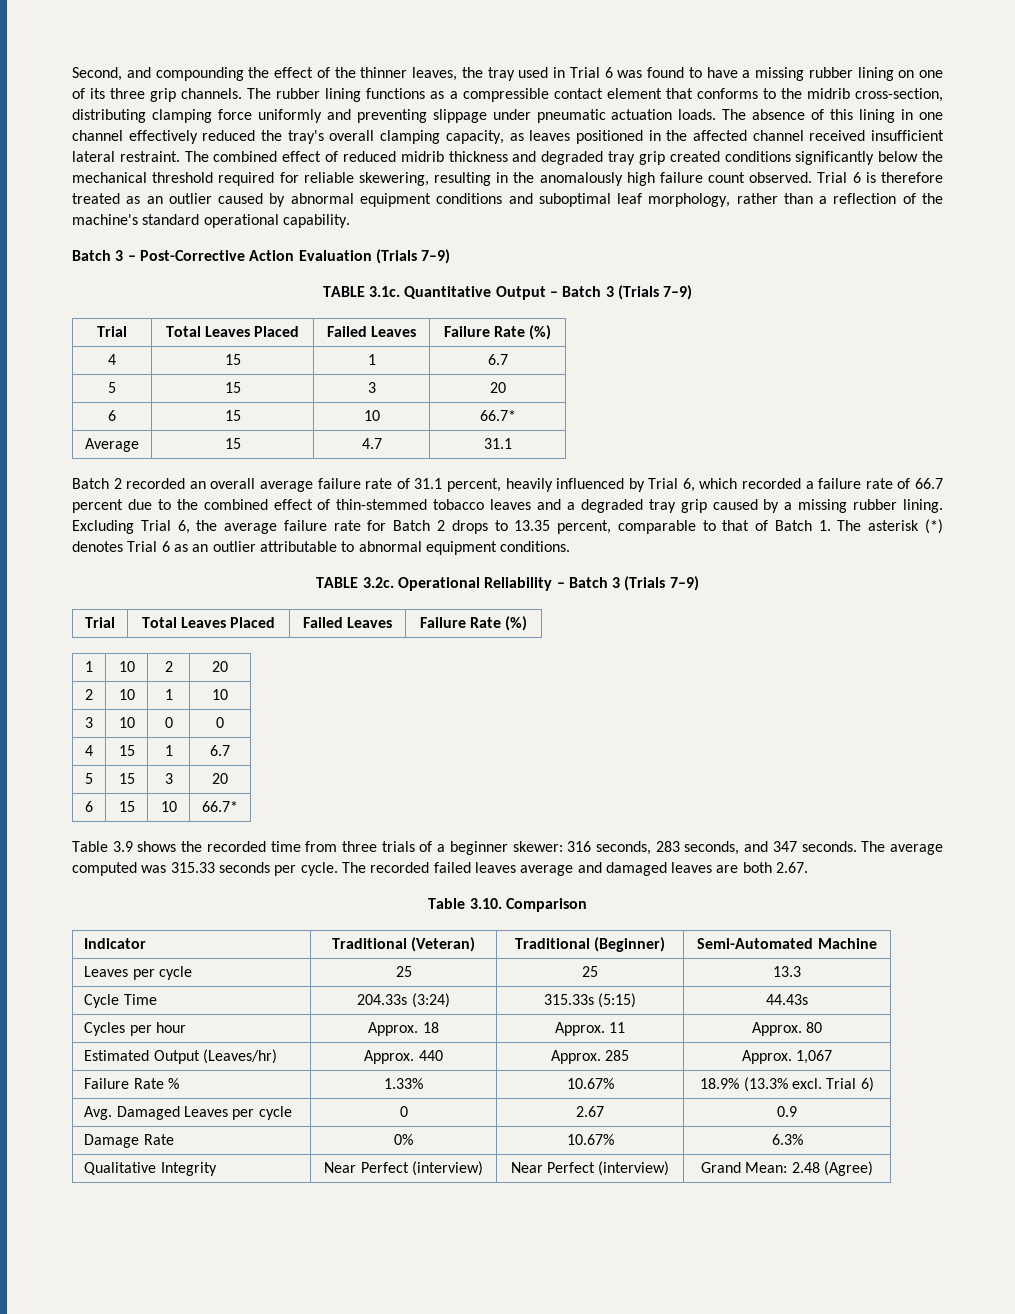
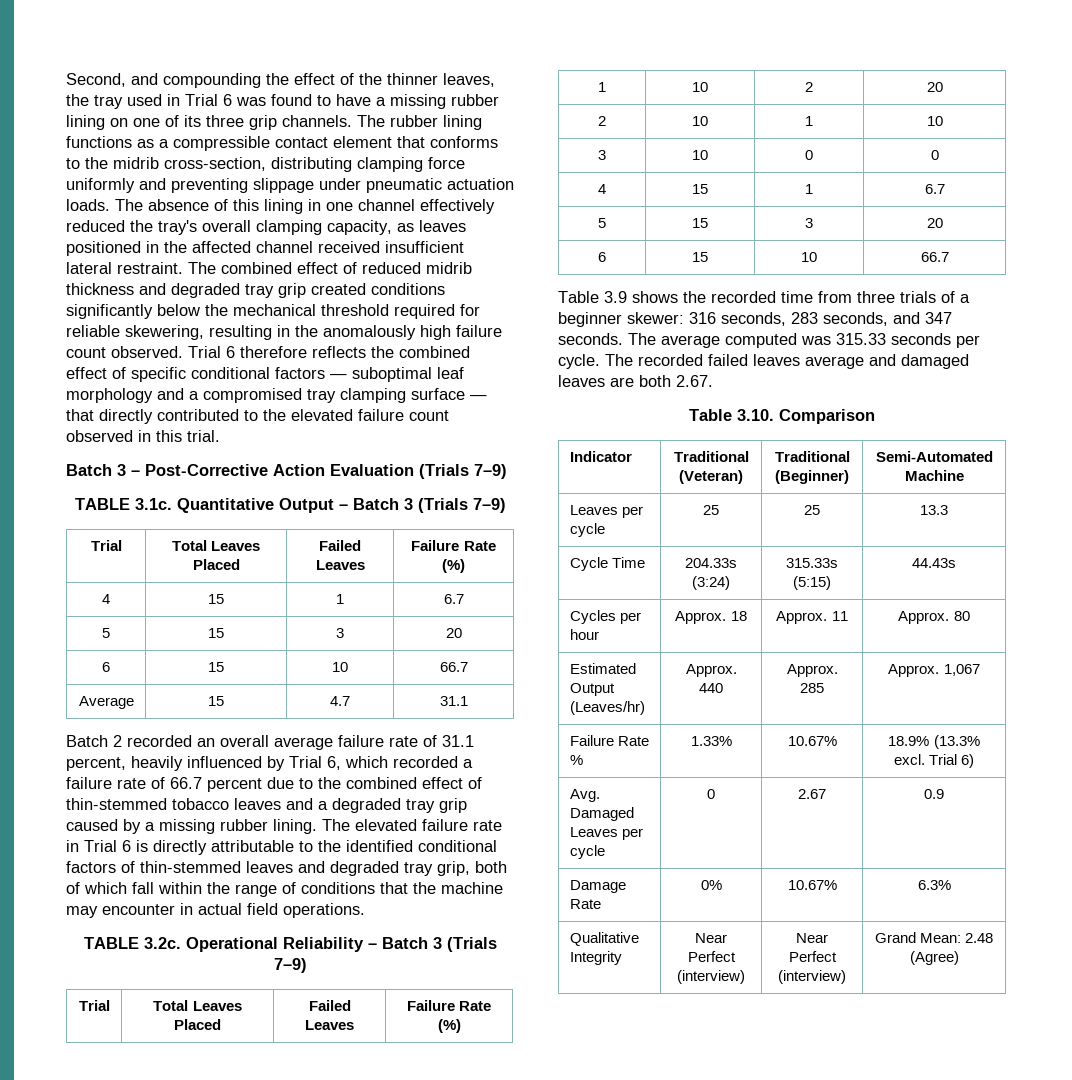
[865,172,943,183] [72,193,944,207] [72,214,350,228] is therefore treated as an outlier caused by abnormal equipment conditions and suboptimal leaf morphology, rather than a reflection of the machine's standard operational capability. -> [240,346,470,358] [66,367,464,382] [66,388,487,403] [66,409,449,424] [66,430,220,442] therefore reflects the combined effect of specific conditional factors — suboptimal leaf morphology and a compromised tray clamping surface — that directly contributed to the elevated failure count observed in this trial.
[479,410,516,421] 66.7* -> [439,662,468,672] 66.7
[72,519,943,534] [72,541,571,555] Excluding Trial 6, the average failure rate for Batch 2 drops to 13.35 percent, comparable to that of Batch 1. The asterisk (*) denotes Trial 6 as an outlier attributable to abnormal equipment conditions. -> [322,819,502,831] [66,840,497,855] [66,861,507,876] [66,882,503,897] [66,903,365,918] The elevated failure rate in Trial 6 is directly attributable to the identified conditional factors of thin-stemmed leaves and degraded tray grip, both of which fall within the range of conditions that the machine may encounter in actual field operations.
[202,801,238,812] 66.7* -> [920,252,949,262] 66.7

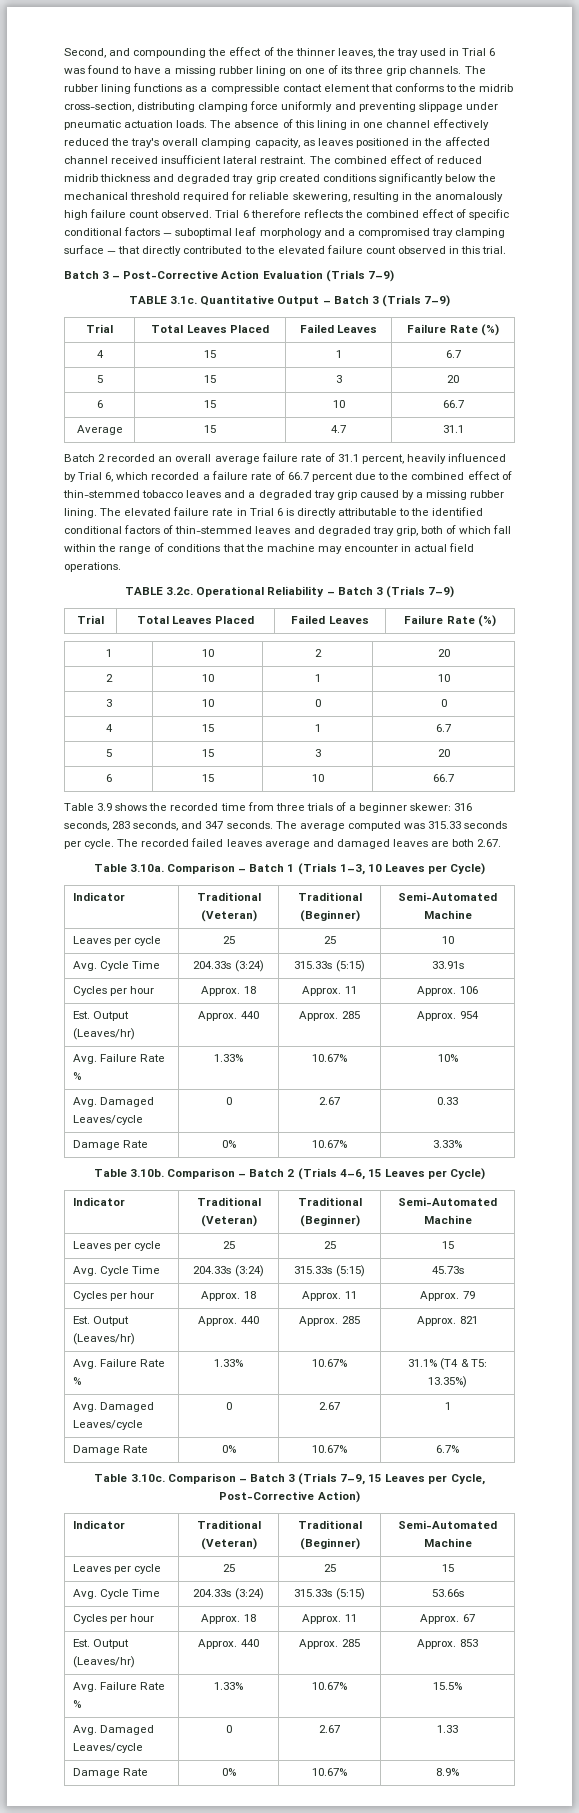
[737,409,875,424] 3.10. Comparison -> [130,863,486,875] 3.10a. Comparison – Batch 1 (Trials 1–3, 10 Leaves per Cycle)
[920,505,948,515] [569,557,645,571] [685,558,737,568] [692,576,730,590] [786,558,838,568] [793,576,831,590] [912,558,956,568] [569,610,641,624] [569,629,599,640] [675,611,747,624] [776,611,848,624] [898,611,970,624] [569,663,636,674] [569,683,615,696] [569,701,645,715] [685,664,737,677] [699,683,723,693] [786,664,838,677] [800,683,824,693] [888,664,980,677] [569,735,649,746] [569,755,583,765] [690,736,732,746] [787,736,837,746] [888,735,980,749] [893,754,975,768] [569,789,600,802] [569,807,634,821] [569,827,643,840] [569,845,605,859] [707,789,715,799] [798,789,826,799] [924,789,944,799] [569,880,626,893] [569,899,601,909] [700,880,722,890] [787,880,837,890] [917,880,951,890] [569,932,639,946] [569,951,622,965] [695,933,727,943] [687,951,736,962] [677,970,745,984] [796,933,828,943] [788,951,837,962] [778,970,846,984] [874,932,994,943] [909,951,959,965] 13.3 // Cycle Time | 204.33s (3:24) | 315.33s (5:15) | 44.43s // Cycles per hour | Approx. 18 | Approx. 11 | Approx. 80 // Estimated Output (Leaves/hr) | Approx. 440 | Approx. 285 | Approx. 1,067 // Failure Rate % | 1.33% | 10.67% | 18.9% (13.3% excl. Trial 6) // Avg. Damaged Leaves per cycle | 0 | 2.67 | 0.9 // Damage Rate | 0% | 10.67% | 6.3% // Qualitative Integrity | Near Perfect (interview) | Near Perfect (interview) | Grand Mean: 2.48 (Agree) -> [441,936,454,944] [73,961,161,971] [193,960,264,972] [294,960,365,972] [431,961,464,969] [73,986,155,996] [201,986,256,996] [302,986,357,996] [417,986,478,996] [73,1011,130,1021] [73,1028,136,1040] [198,1011,259,1021] [299,1011,360,1021] [417,1011,479,1021] [73,1054,166,1064] [73,1072,82,1080] [214,1054,243,1062] [312,1054,347,1062] [437,1054,458,1062] [73,1097,155,1107] [73,1115,144,1125] [225,1097,232,1105] [319,1097,340,1105] [437,1097,458,1105] [73,1140,149,1150] [221,1140,236,1148] [312,1140,347,1148] [433,1140,462,1148] [93,1168,486,1180] [73,1197,126,1206] [196,1197,261,1206] [200,1215,257,1227] [297,1197,362,1206] [299,1215,360,1227] [398,1197,497,1206] [423,1215,472,1224] [73,1241,162,1251] [222,1241,235,1249] [323,1241,336,1249] [441,1241,454,1249] [73,1266,161,1276] [193,1265,264,1277] [294,1265,365,1277] [431,1266,464,1274] [73,1291,155,1301] [201,1291,256,1301] [302,1291,357,1301] [420,1291,475,1301] [73,1316,130,1326] [73,1333,136,1345] [198,1316,259,1326] [299,1316,360,1326] [417,1316,478,1326] [73,1359,166,1369] [73,1377,82,1385] [214,1359,243,1367] [312,1359,347,1367] [408,1358,487,1370] [428,1376,467,1388] [73,1402,155,1412] [73,1420,144,1430] [225,1402,232,1410] [319,1402,340,1410] [444,1402,451,1410] [73,1445,149,1455] [221,1445,236,1453] [312,1445,347,1453] [436,1445,459,1453] [94,1473,485,1485] [219,1491,360,1503] [73,1520,126,1529] [196,1520,261,1529] [200,1538,257,1550] [297,1520,362,1529] [299,1538,360,1550] [398,1520,497,1529] [423,1538,472,1547] [73,1564,162,1574] [222,1564,235,1572] [323,1564,336,1572] [441,1564,454,1572] [73,1589,161,1599] [193,1588,264,1600] [294,1588,365,1600] [431,1589,464,1597] [73,1614,155,1624] [201,1614,256,1624] [302,1614,357,1624] [420,1614,475,1624] [73,1639,130,1649] [73,1656,136,1668] [198,1639,259,1649] [299,1639,360,1649] [417,1639,478,1649] [73,1682,166,1692] [73,1700,82,1708] [214,1682,243,1690] [312,1682,347,1690] [433,1682,462,1690] [73,1725,155,1735] [73,1743,144,1753] [225,1725,232,1733] [319,1725,340,1733] [437,1725,458,1733] [73,1768,149,1778] [221,1768,236,1776] [312,1768,347,1776] [436,1768,459,1776] 10 // Avg. Cycle Time | 204.33s (3:24) | 315.33s (5:15) | 33.91s // Cycles per hour | Approx. 18 | Approx. 11 | Approx. 106 // Est. Output (Leaves/hr) | Approx. 440 | Approx. 285 | Approx. 954 // Avg. Failure Rate % | 1.33% | 10.67% | 10% // Avg. Damaged Leaves/cycle | 0 | 2.67 | 0.33 // Damage Rate | 0% | 10.67% | 3.33% // Table 3.10b. Comparison – Batch 2 (Trials 4–6, 15 Leaves per Cycle) // Indicator | Traditional (Veteran) | Traditional (Beginner) | Semi-Automated Machine // Leaves per cycle | 25 | 25 | 15 // Avg. Cycle Time | 204.33s (3:24) | 315.33s (5:15) | 45.73s // Cycles per hour | Approx. 18 | Approx. 11 | Approx. 79 // Est. Output (Leaves/hr) | Approx. 440 | Approx. 285 | Approx. 821 // Avg. Failure Rate % | 1.33% | 10.67% | 31.1% (T4 & T5: 13.35%) // Avg. Damaged Leaves/cycle | 0 | 2.67 | 1 // Damage Rate | 0% | 10.67% | 6.7% // Table 3.10c. Comparison – Batch 3 (Trials 7–9, 15 Leaves per Cycle, Post-Corrective Action) // Indicator | Traditional (Veteran) | Traditional (Beginner) | Semi-Automated Machine // Leaves per cycle | 25 | 25 | 15 // Avg. Cycle Time | 204.33s (3:24) | 315.33s (5:15) | 53.66s // Cycles per hour | Approx. 18 | Approx. 11 | Approx. 67 // Est. Output (Leaves/hr) | Approx. 440 | Approx. 285 | Approx. 853 // Avg. Failure Rate % | 1.33% | 10.67% | 15.5% // Avg. Damaged Leaves/cycle | 0 | 2.67 | 1.33 // Damage Rate | 0% | 10.67% | 8.9%

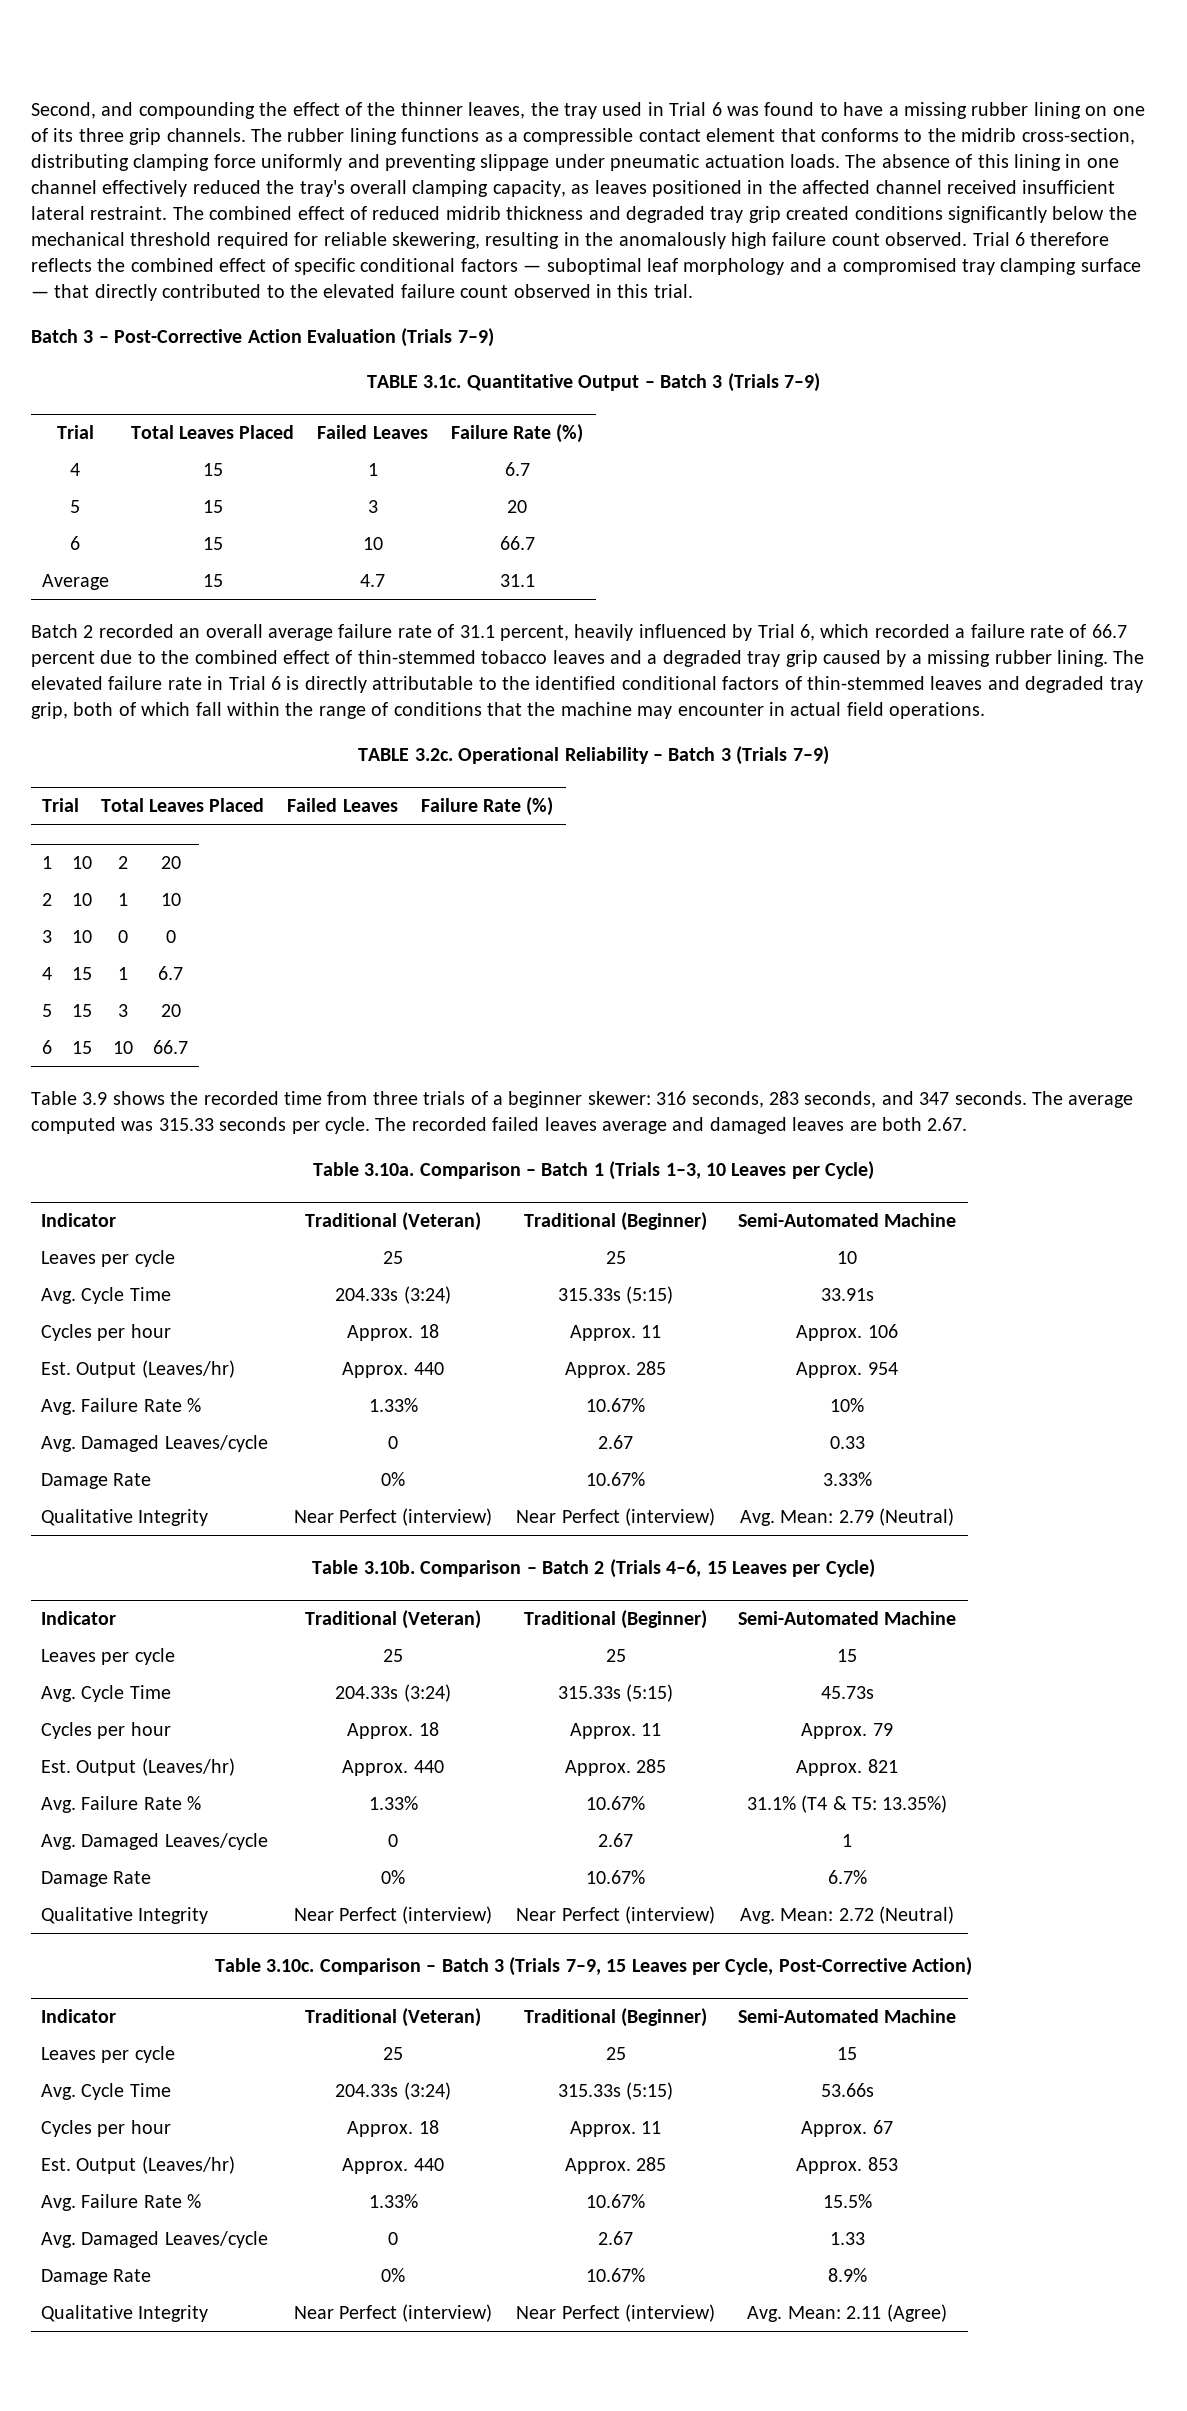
(462, 1144) none -> [40,1509,209,1526] [293,1508,493,1526] [516,1508,715,1526] [739,1508,955,1526] // Qualitative Integrity | Near Perfect (interview) | Near Perfect (interview) | Avg. Mean: 2.79 (Neutral)
(459, 1449) none -> [40,1907,209,1924] [293,1906,493,1924] [516,1906,715,1924] [739,1906,955,1924] // Qualitative Integrity | Near Perfect (interview) | Near Perfect (interview) | Avg. Mean: 2.72 (Neutral)
(459, 1772) none -> [40,2305,209,2322] [293,2304,493,2322] [516,2304,715,2322] [747,2304,947,2322] // Qualitative Integrity | Near Perfect (interview) | Near Perfect (interview) | Avg. Mean: 2.11 (Agree)

